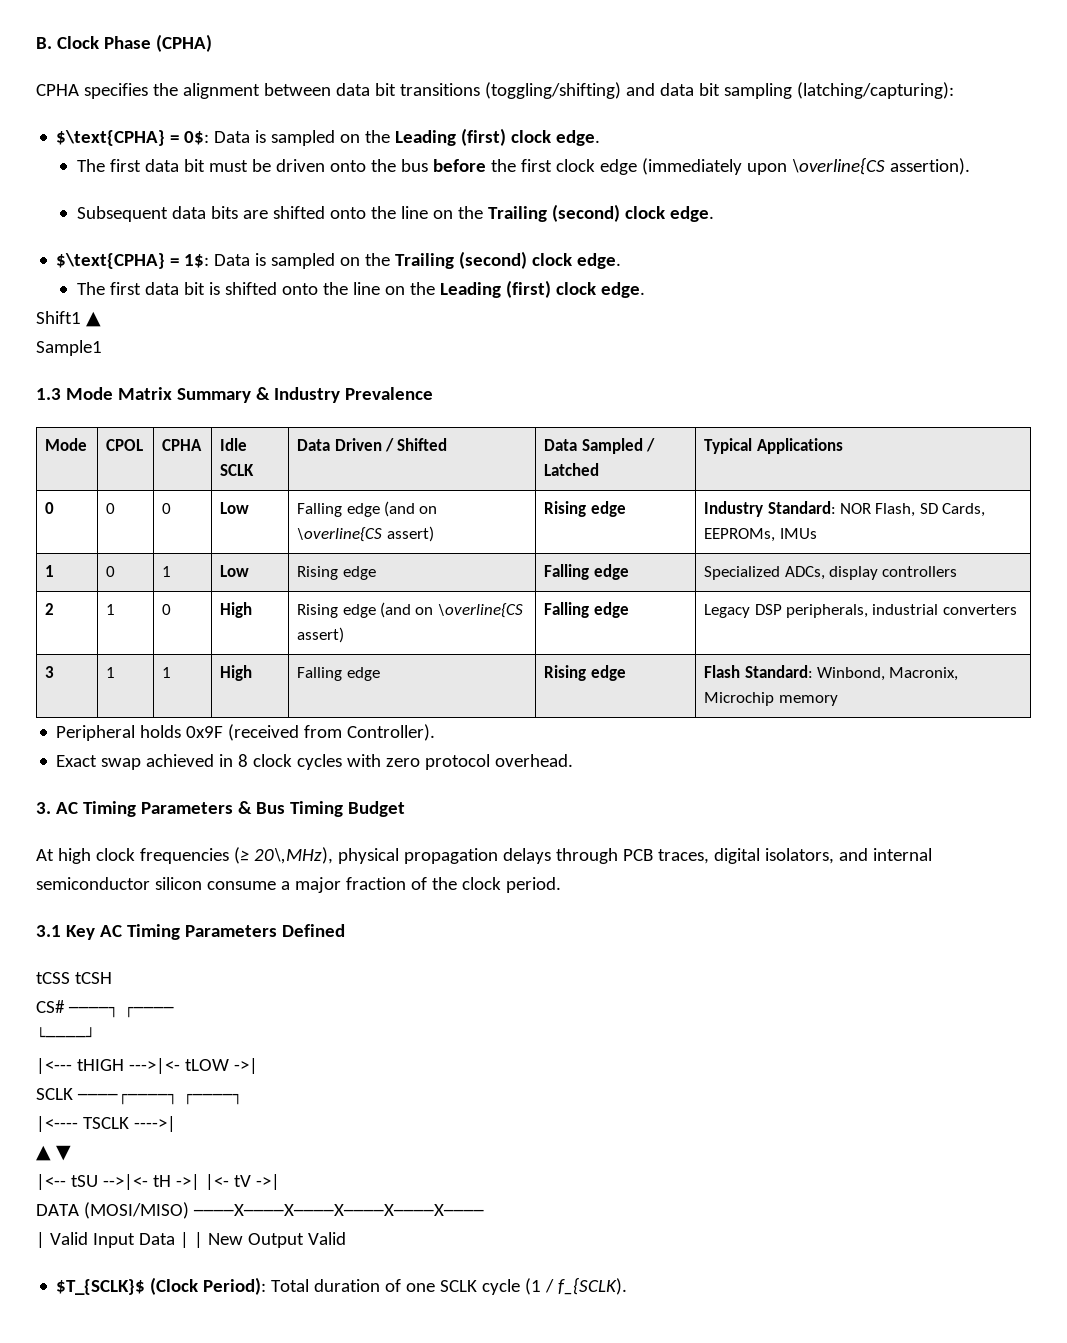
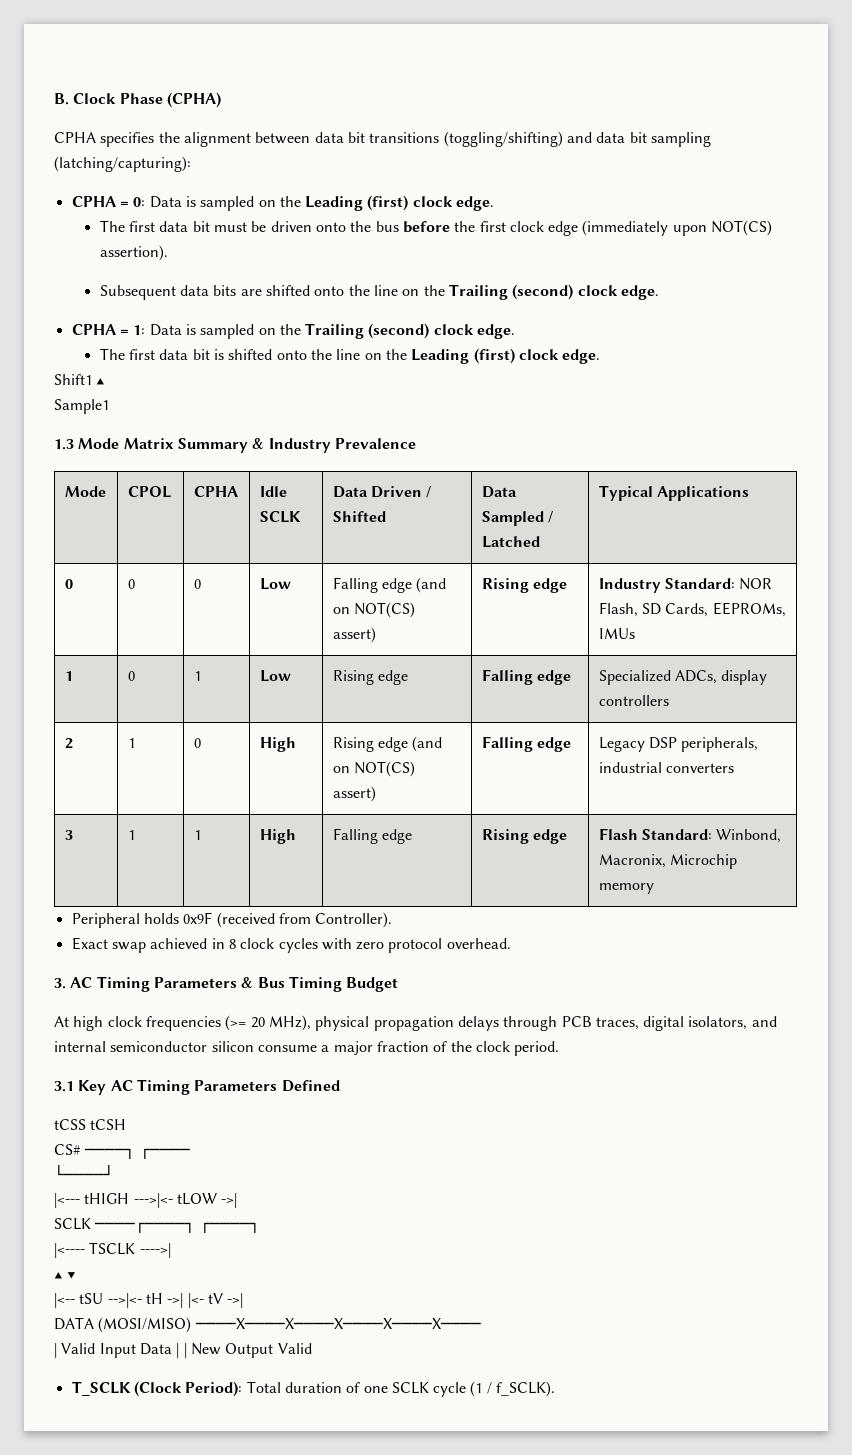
[56,130,210,146] $\text{CPHA} = 0$: -> [71,196,146,207] CPHA = 0:
[791,157,885,175] \overline{CS -> [711,220,773,236] NOT(CS)
[56,253,210,269] $\text{CPHA} = 1$: -> [71,324,146,335] CPHA = 1:
[297,527,383,542] \overline{CS -> [354,602,416,618] NOT(CS)
[437,603,523,618] \overline{CS -> [354,761,416,777] NOT(CS)
[233,847,333,864] (≥ 20\,MHz), -> [225,1015,311,1031] (>= 20 MHz),
[56,1279,146,1295] $T_{SCLK}$ -> [71,1381,131,1396] T_SCLK
[558,1277,628,1295] f_{SCLK). -> [496,1381,556,1397] f_SCLK).

